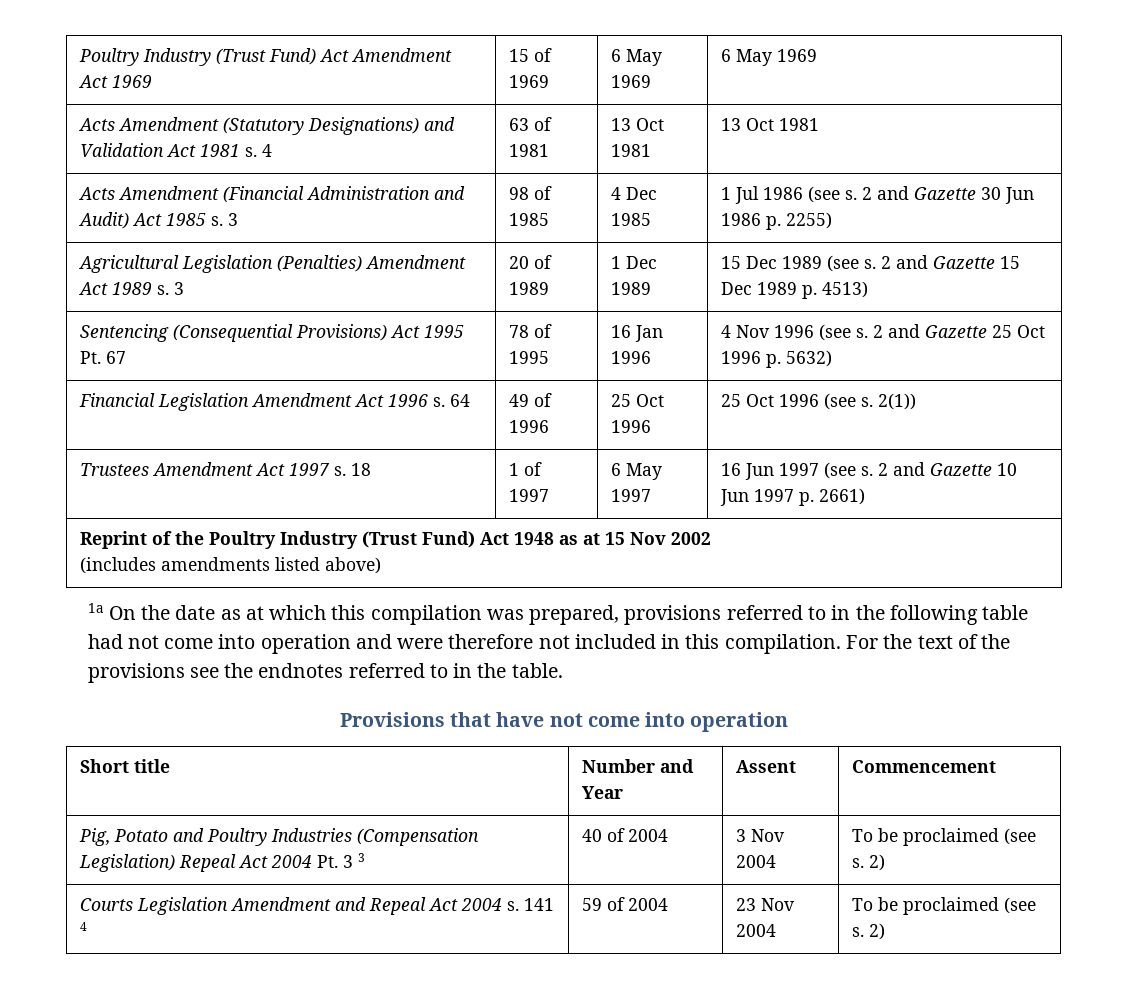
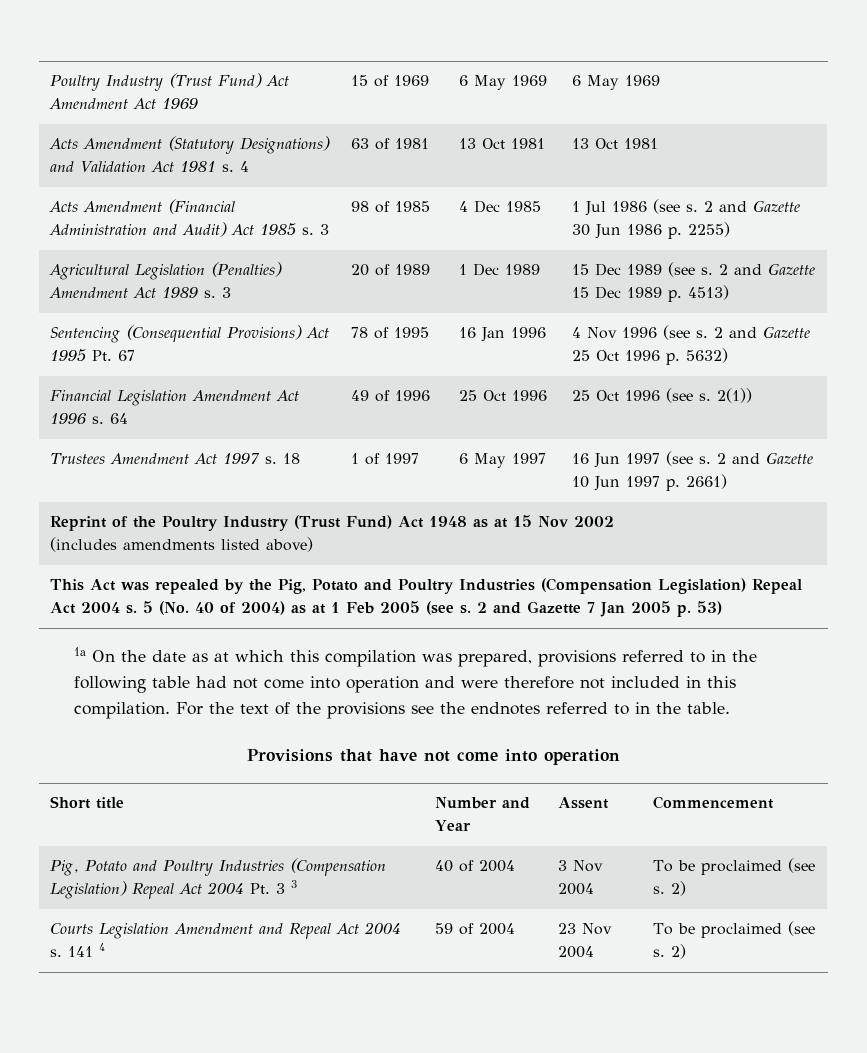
(381, 565) none -> [49,578,802,594] [49,601,722,617] // This Act was repealed by the Pig, Potato and Poultry Industries (Compensation Legislation) Repeal Act 2004 s. 5 (No. 40 of 2004) as at 1 Feb 2005 (see s. 2 and Gazette 7 Jan 2005 p. 53)

